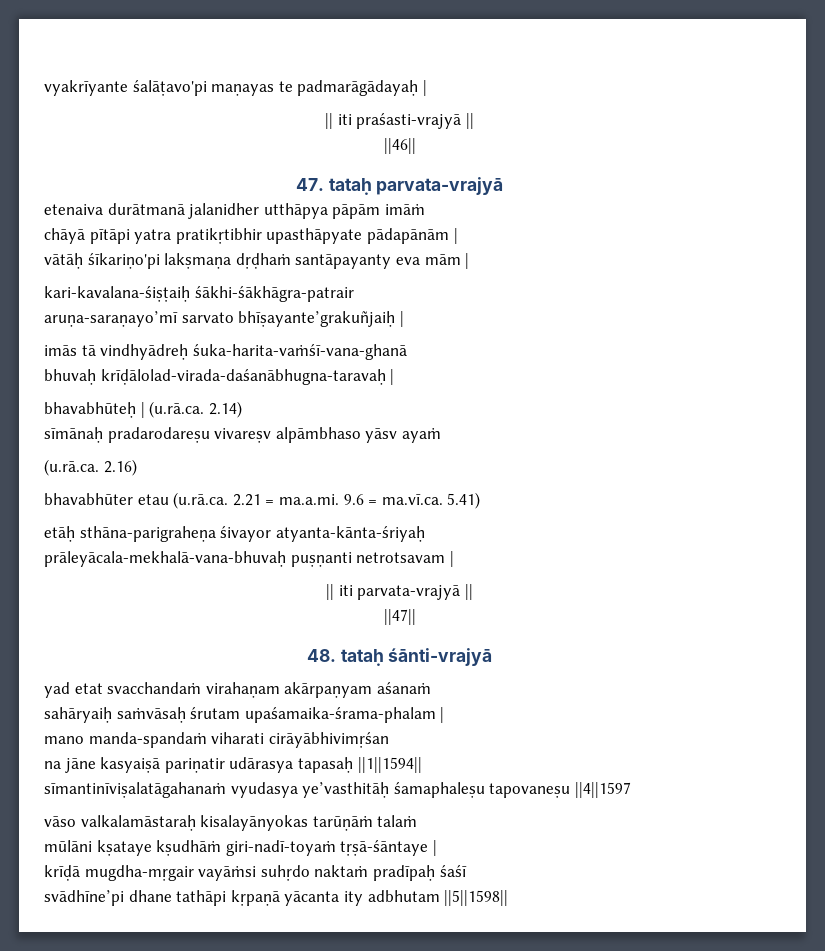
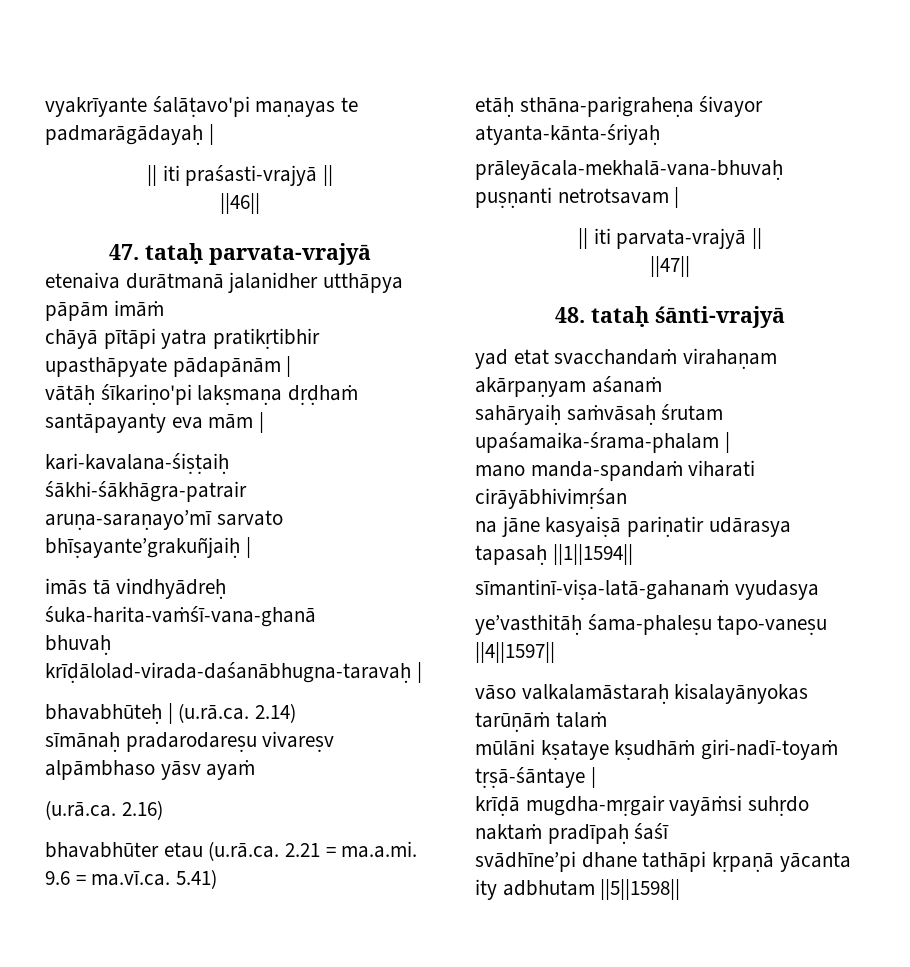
[44,782,226,798] sīmantinīviṣalatāgahanaṁ -> [475,579,729,600] sīmantinī-viṣa-latā-gahanaṁ
[302,782,631,798] ye’vasthitāḥ śamaphaleṣu tapovaneṣu ||4||1597 -> [475,614,828,635] [475,642,555,663] // ye’vasthitāḥ śama-phaleṣu tapo-vaneṣu ||4||1597||

